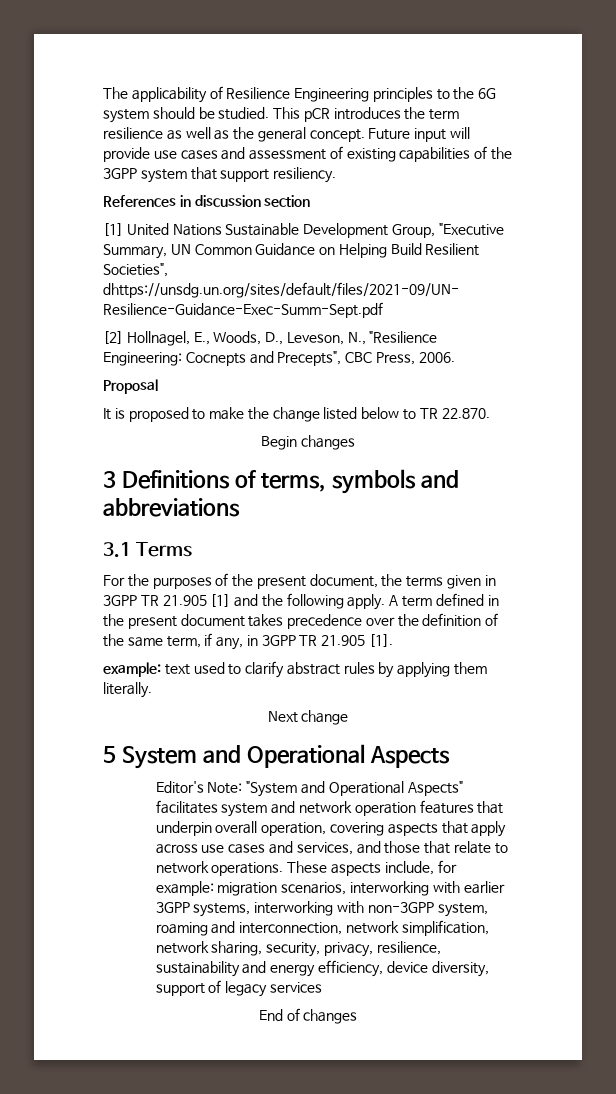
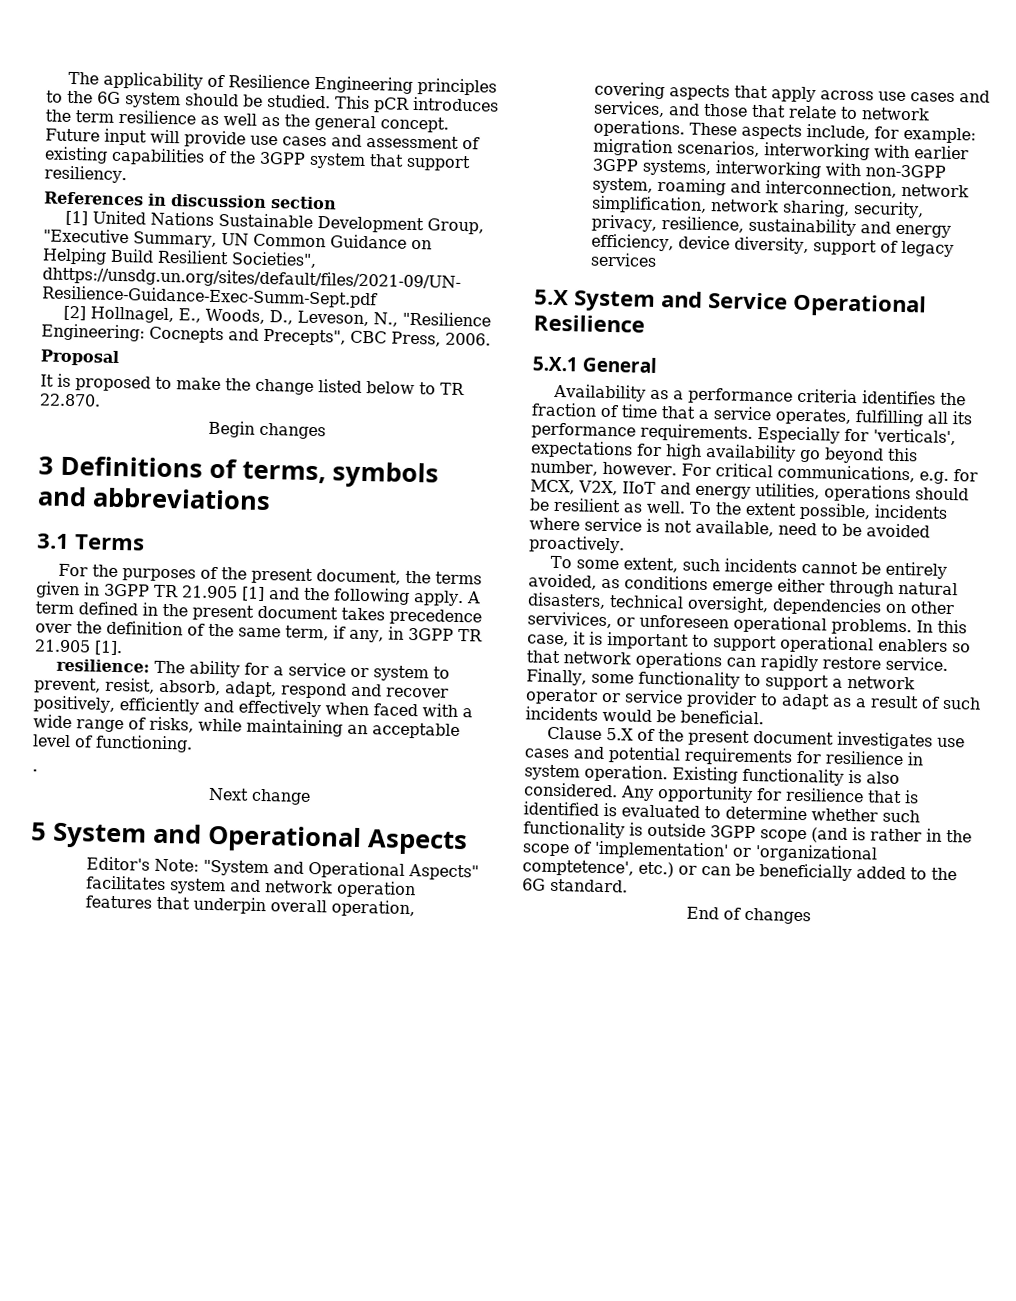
[103,661,488,678] [103,682,152,698] example: text used to clarify abstract rules by applying them literally. -> [55,658,450,682] [34,677,449,699] [33,695,473,718] [33,714,460,740] [32,734,193,753] [32,769,38,772] resilience: The ability for a service or system to prevent, resist, absorb, adapt, respond and recover positively, efficiently and effectively when faced with a wide range of risks, while maintaining an acceptable level of functioning. // .
(322, 987) none -> [534,289,927,318] [533,314,645,333] [532,356,659,373] [552,383,966,406] [531,402,972,427] [531,422,956,446] [530,440,918,464] [530,460,978,484] [530,479,969,503] [529,497,948,521] [529,517,930,538] [529,535,625,554] [549,555,947,579] [528,573,958,597] [527,592,955,616] [527,611,967,636] [527,631,971,654] [526,650,948,672] [526,668,915,691] [525,688,981,710] [525,706,764,725] [546,726,965,750] [524,746,924,766] [524,764,900,786] [524,782,919,804] [523,801,920,823] [523,820,972,843] [522,840,878,863] [522,859,957,882] [522,878,628,893] // 5.X System and Service Operational Resilience // 5.X.1 General // Availability as a performance criteria identifies the fraction of time that a service operates, fulfilling all its performance requirements. Especially for 'verticals', expectations for high availability go beyond this number, however. For critical communications, e.g. for MCX, V2X, IIoT and energy utilities, operations should be resilient as well. To the extent possible, incidents where service is not available, need to be avoided proactively. // To some extent, such incidents cannot be entirely avoided, as conditions emerge either through natural disasters, technical oversight, dependencies on other servivices, or unforeseen operational problems. In this case, it is important to support operational enablers so that network operations can rapidly restore service. Finally, some functionality to support a network operator or service provider to adapt as a result of such incidents would be beneficial. // Clause 5.X of the present document investigates use cases and potential requirements for resilience in system operation. Existing functionality is also considered. Any opportunity for resilience that is identified is evaluated to determine whether such functionality is outside 3GPP scope (and is rather in the scope of 'implementation' or 'organizational comptetence', etc.) or can be beneficially added to the 6G standard.

